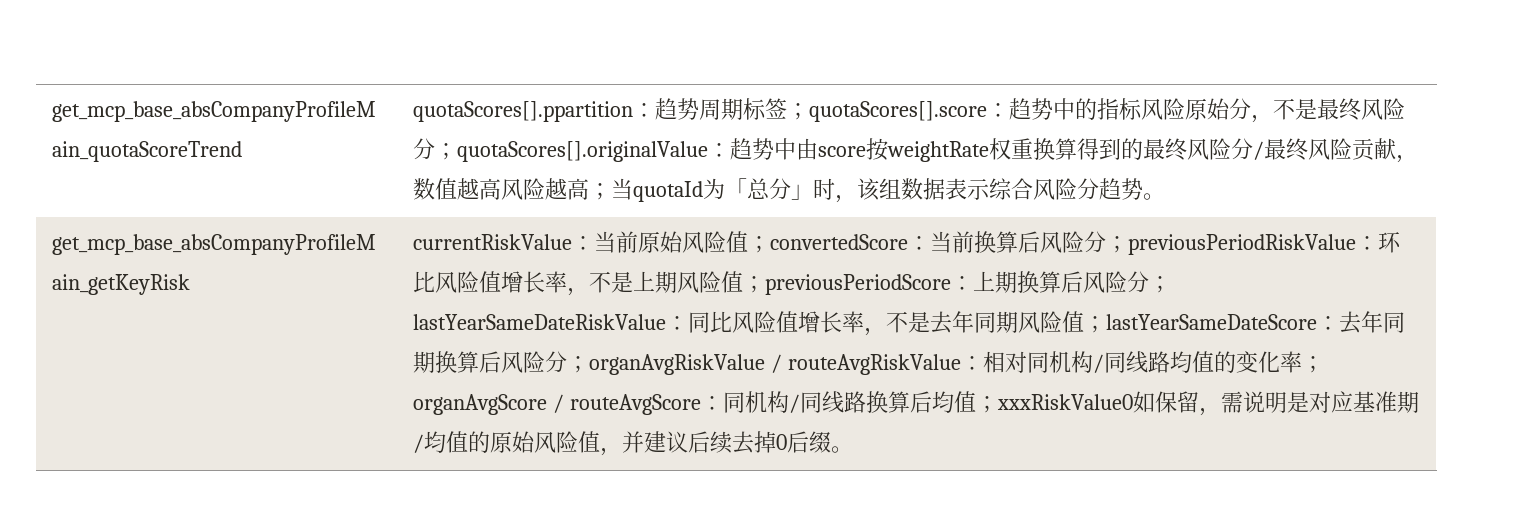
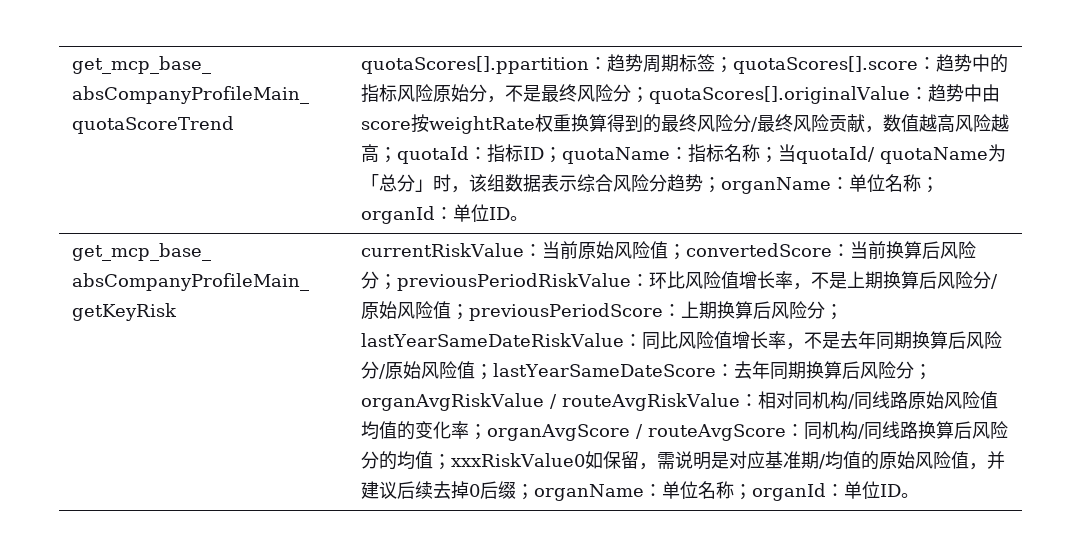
[611,178,704,202] 当quotaId -> [396,144,988,164] quotaId：指标ID；quotaName：指标名称；当quotaId/ quotaName
(1144, 189) none -> [702,174,939,194] [360,204,510,224] ；organName：单位名称；organId：单位ID
(678, 282) none -> [882,271,998,289] [360,301,397,319] 换算后风险分/原始
(1019, 322) none -> [911,331,1002,349] [360,361,421,379] 换算后风险分/原始
(1171, 362) none -> [907,391,998,409] 原始风险值
(933, 402) none -> [971,421,1008,439] [360,451,397,470] 风险分的
(832, 442) none -> [515,481,901,501] ；organName：单位名称；organId：单位ID

